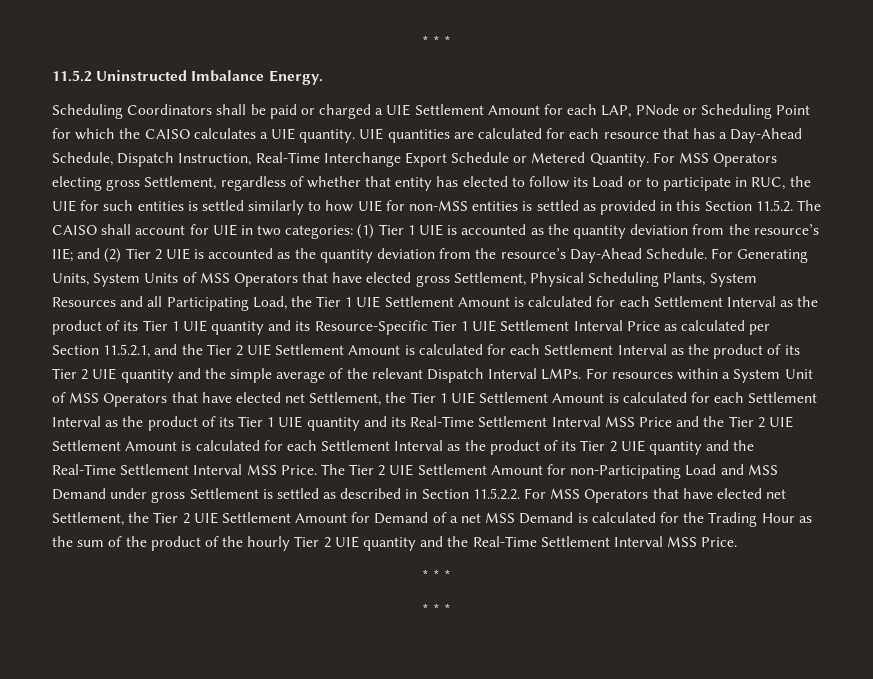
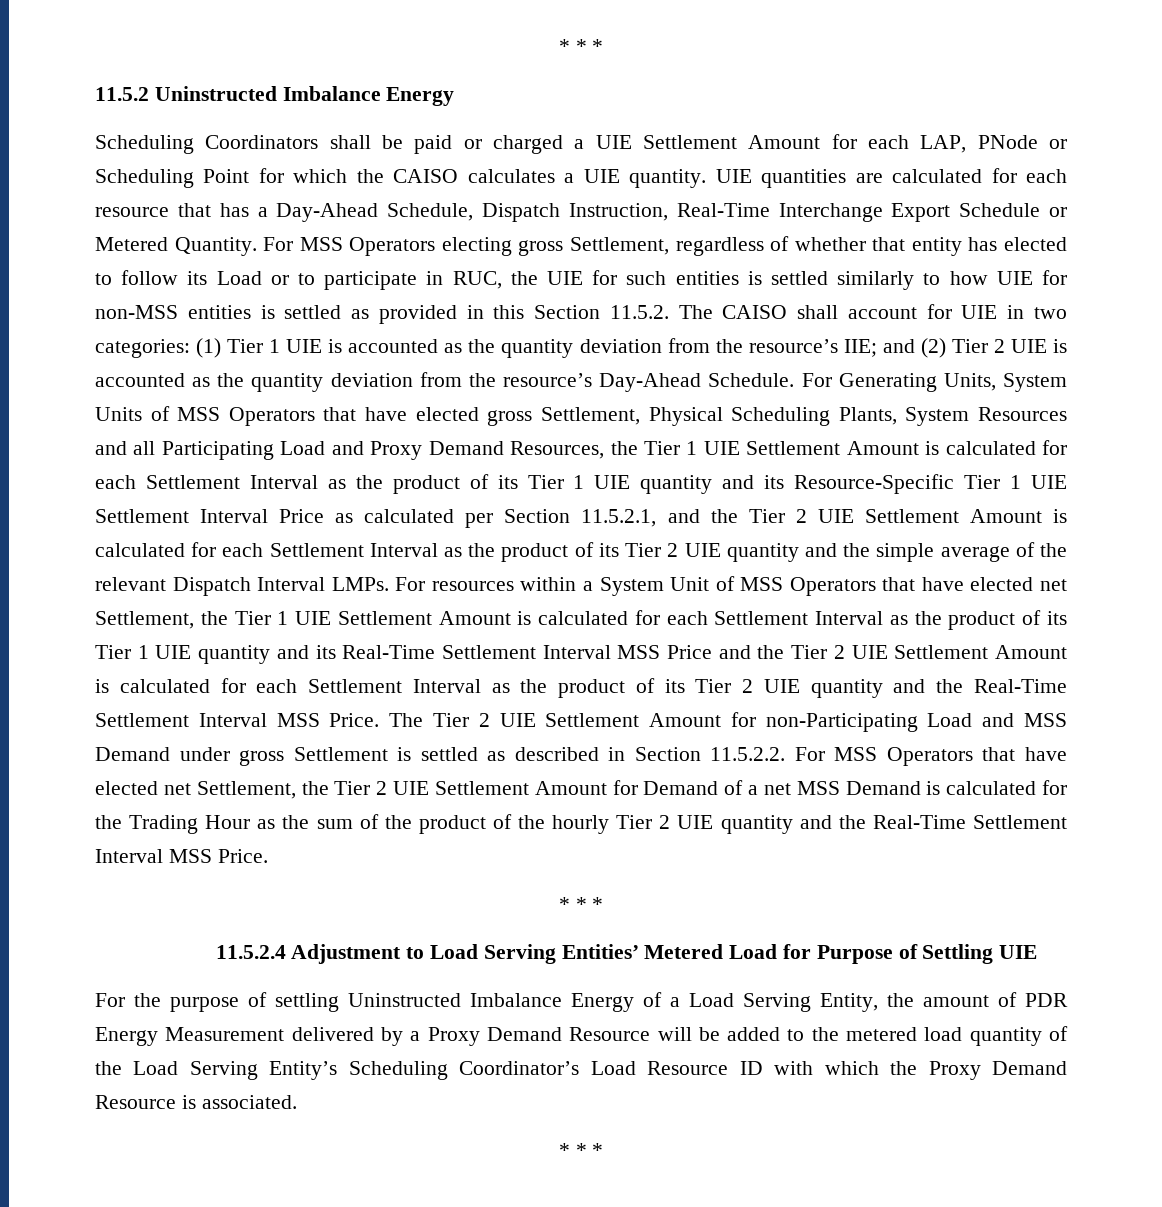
[268,70,323,85] Energy. -> [386,87,455,106] Energy
[252,296,287,310] Load, -> [280,441,605,460] Load and Proxy Demand Resources,
(452, 575) none -> [215,944,1038,964] [95,992,1068,1012] [95,1026,1068,1046] [95,1061,1067,1080] [95,1095,297,1109] // 11.5.2.4 Adjustment to Load Serving Entities’ Metered Load for Purpose of Settling UIE // For the purpose of settling Uninstructed Imbalance Energy of a Load Serving Entity, the amount of PDR Energy Measurement delivered by a Proxy Demand Resource will be added to the metered load quantity of the Load Serving Entity’s Scheduling Coordinator’s Load Resource ID with which the Proxy Demand Resource is associated.

